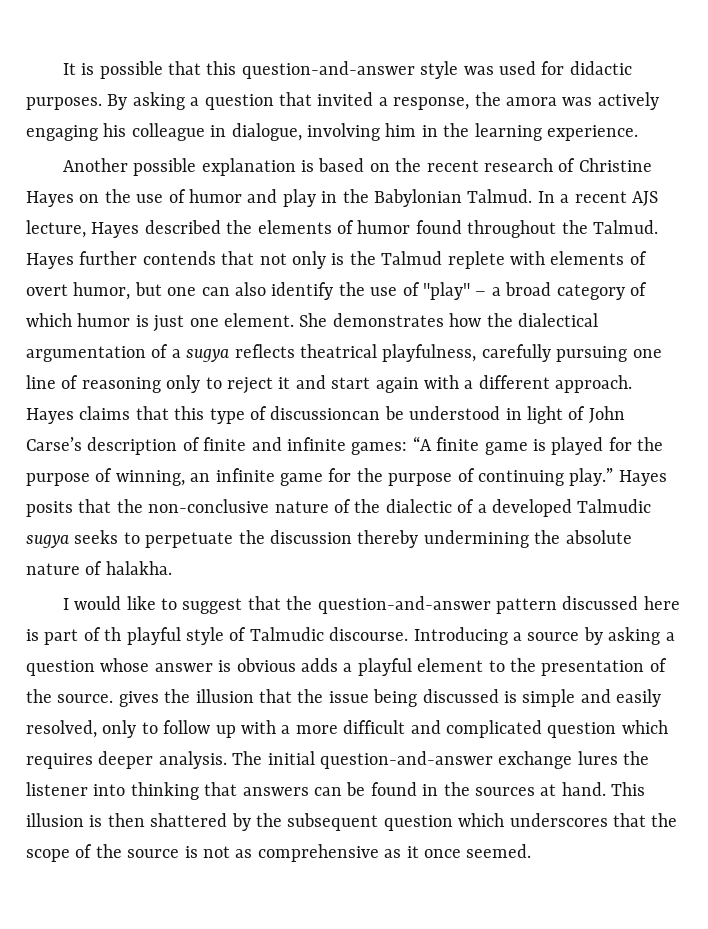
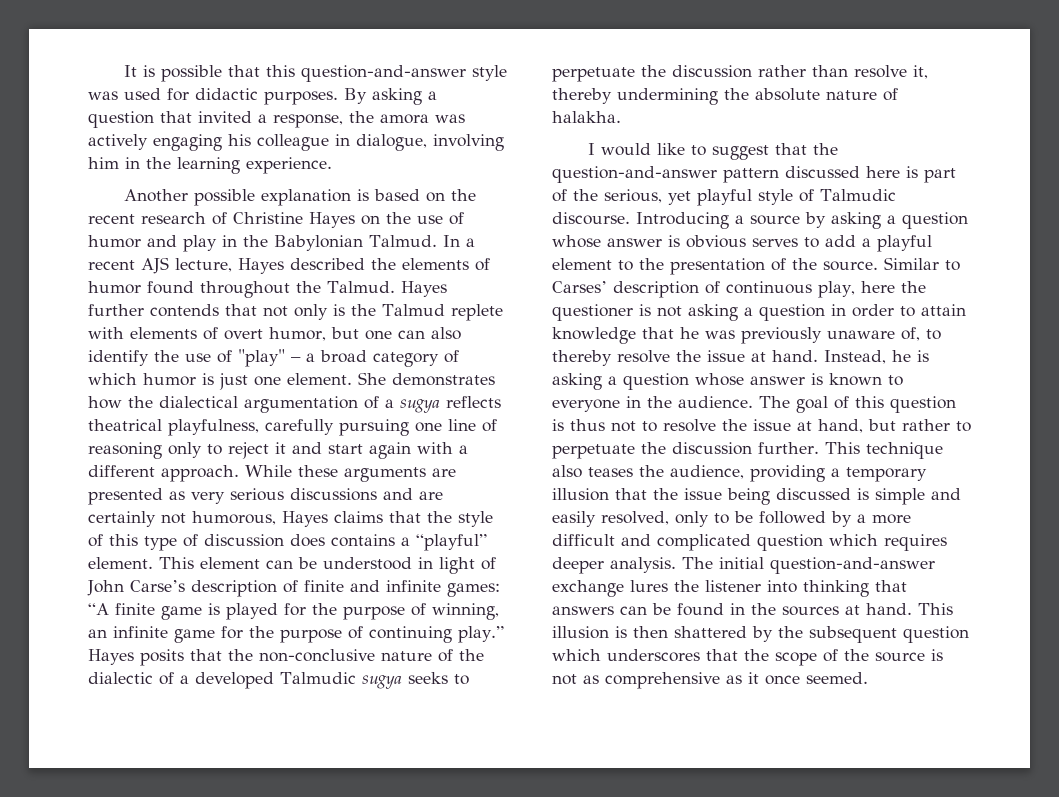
[26,406,381,424] Hayes claims that this type of discussioncan -> [245,465,456,482] [88,488,443,505] [88,511,493,527] [88,534,487,551] [88,557,293,569] While these arguments are presented as very serious discussions and are certainly not humorous, Hayes claims that the style of this type of discussion does contains a “playful” element. This element can
(352, 537) none -> [758,65,928,79] rather than resolve it,
[104,627,122,641] th -> [573,189,691,205] the serious, yet
[301,658,338,672] adds -> [752,235,856,248] serves to add
[118,689,191,707] gives the -> [884,257,960,271] [552,281,926,298] [552,304,966,321] [552,327,941,344] [552,350,929,366] [552,373,903,390] [552,396,956,413] [552,419,971,433] [552,442,943,459] [552,465,927,482] Similar to Carses’ description of continuous play, here the questioner is not asking a question in order to attain knowledge that he was previously unaware of, to thereby resolve the issue at hand. Instead, he is asking a question whose answer is known to everyone in the audience. The goal of this question is thus not to resolve the issue at hand, but rather to perpetuate the discussion further. This technique also teases the audience, providing a temporary
[163,720,276,738] follow up with -> [734,511,852,527] be followed by

